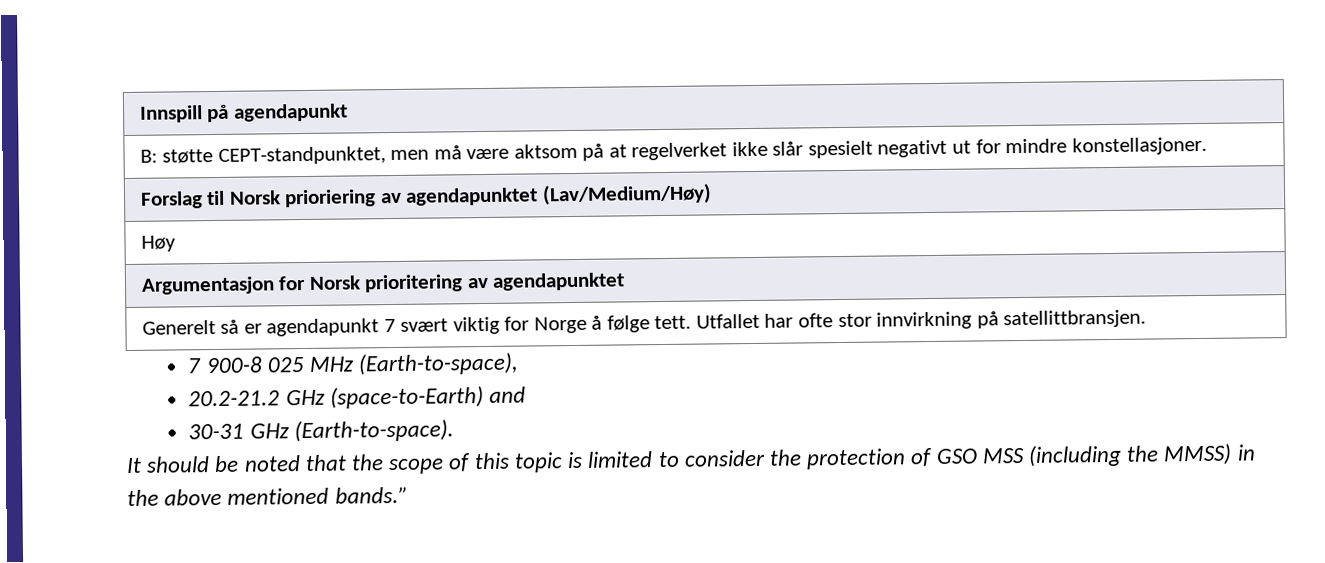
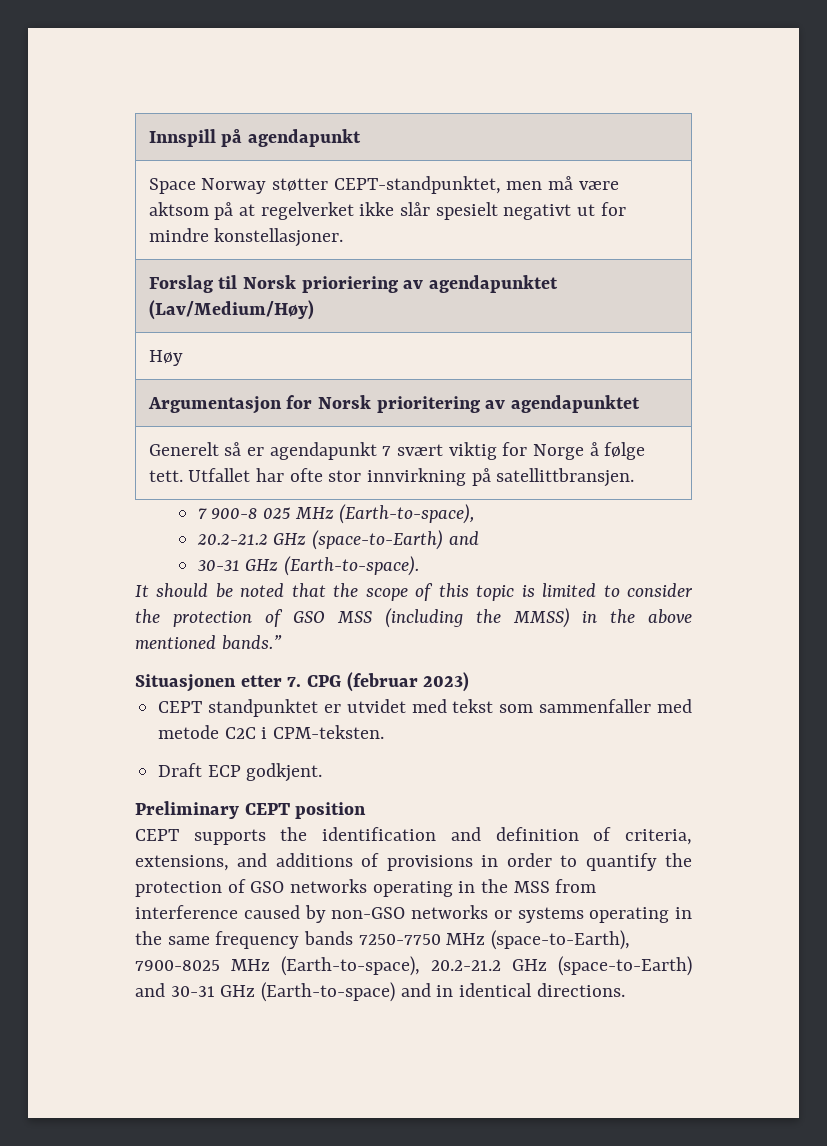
[139,149,214,164] B: støtte -> [148,178,329,194] Space Norway støtter
(409, 495) none -> [135,672,470,692] [158,699,692,717] [158,725,385,739] [158,763,323,782] [135,801,367,819] [135,827,692,845] [135,853,693,871] [135,879,597,897] [135,905,692,923] [135,930,631,950] [135,956,692,976] [135,982,625,1002] // Situasjonen etter 7. CPG (februar 2023) // CEPT standpunktet er utvidet med tekst som sammenfaller med metode C2C i CPM-teksten. // Draft ECP godkjent. // Preliminary CEPT position // CEPT supports the identification and definition of criteria, extensions, and additions of provisions in order to quantify the protection of GSO networks operating in the MSS from interference caused by non-GSO networks or systems operating in the same frequency bands 7250-7750 MHz (space-to-Earth), 7900-8025 MHz (Earth-to-space), 20.2-21.2 GHz (space-to-Earth) and 30-31 GHz (Earth-to-space) and in identical directions.

